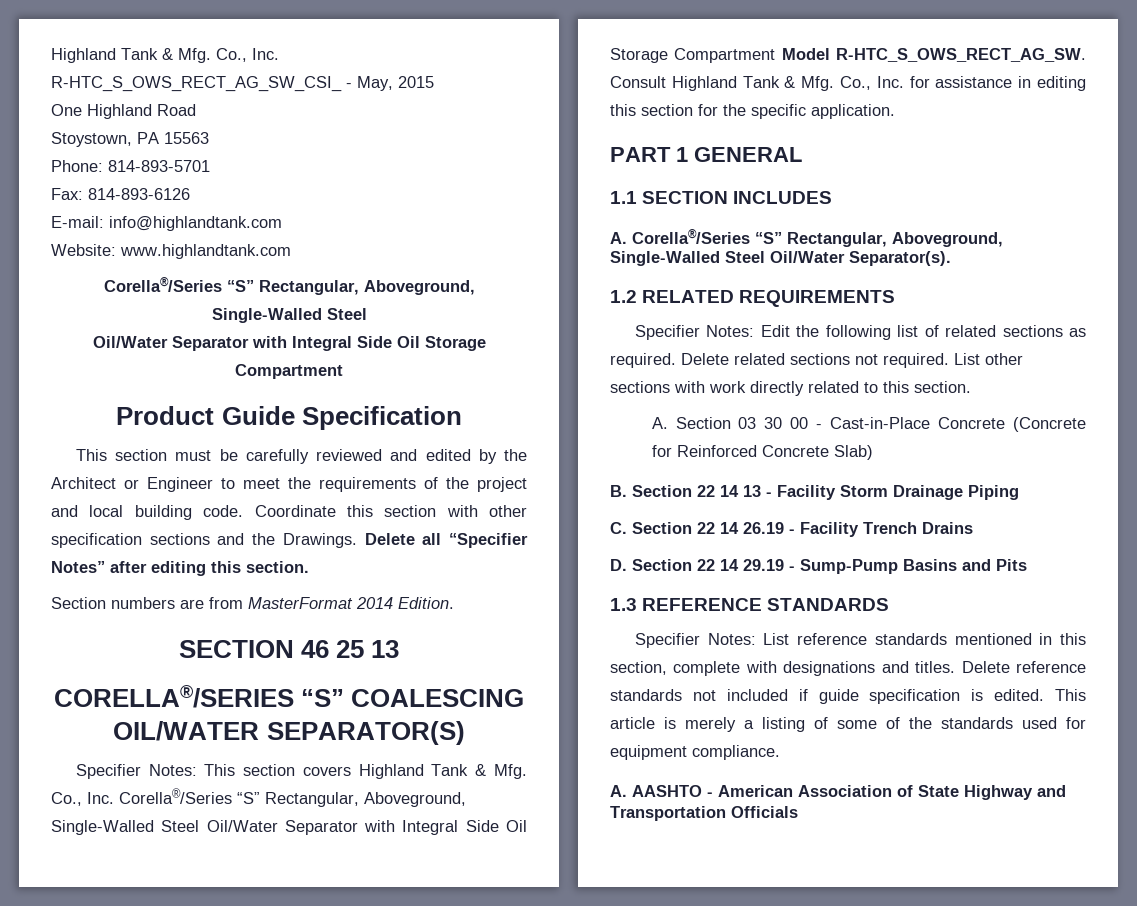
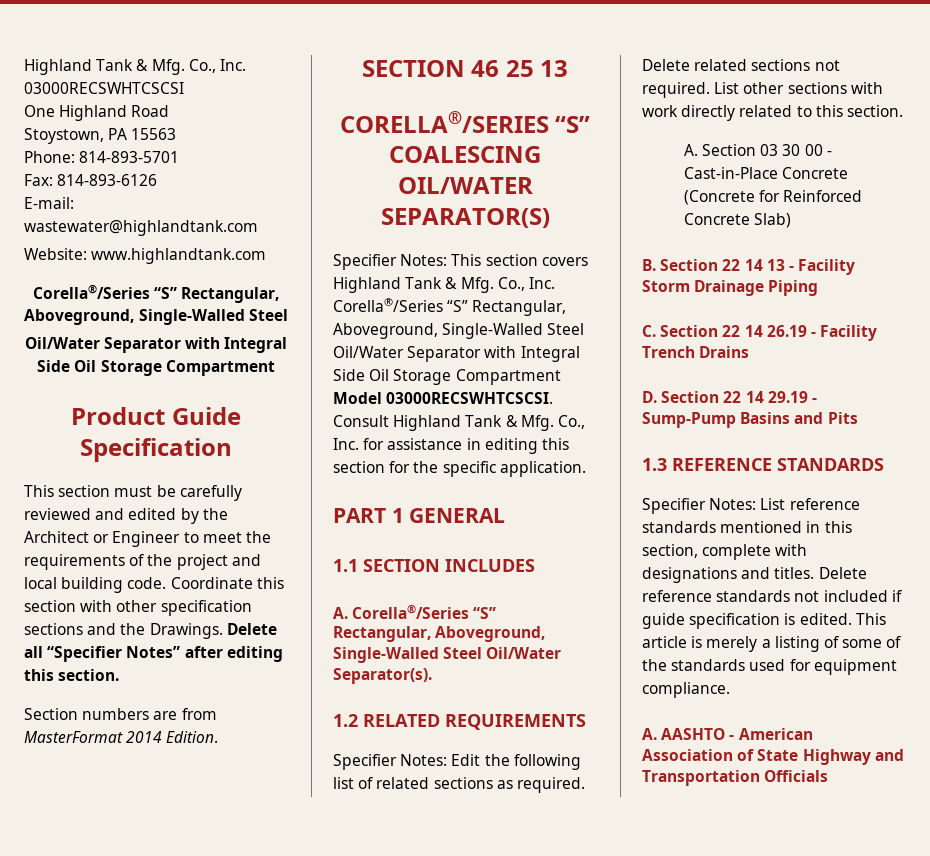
[51,48,279,63] [51,76,434,92] Highland Tank & Mfg. Co., Inc. R-HTC_S_OWS_RECT_AG_SW_CSI_ - May, 2015 -> [24,59,246,75] [24,82,184,94] Highland Tank & Mfg. Co., Inc. 03000RECSWHTCSCSI
[109,216,282,231] info@highlandtank.com -> [24,220,258,236] wastewater@highlandtank.com
[836,48,1086,62] R-HTC_S_OWS_RECT_AG_SW. -> [386,392,554,404] 03000RECSWHTCSCSI.

